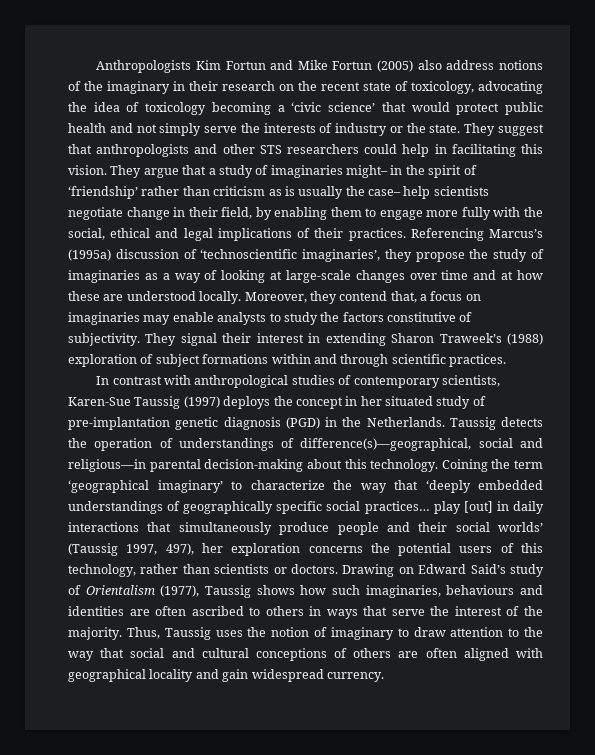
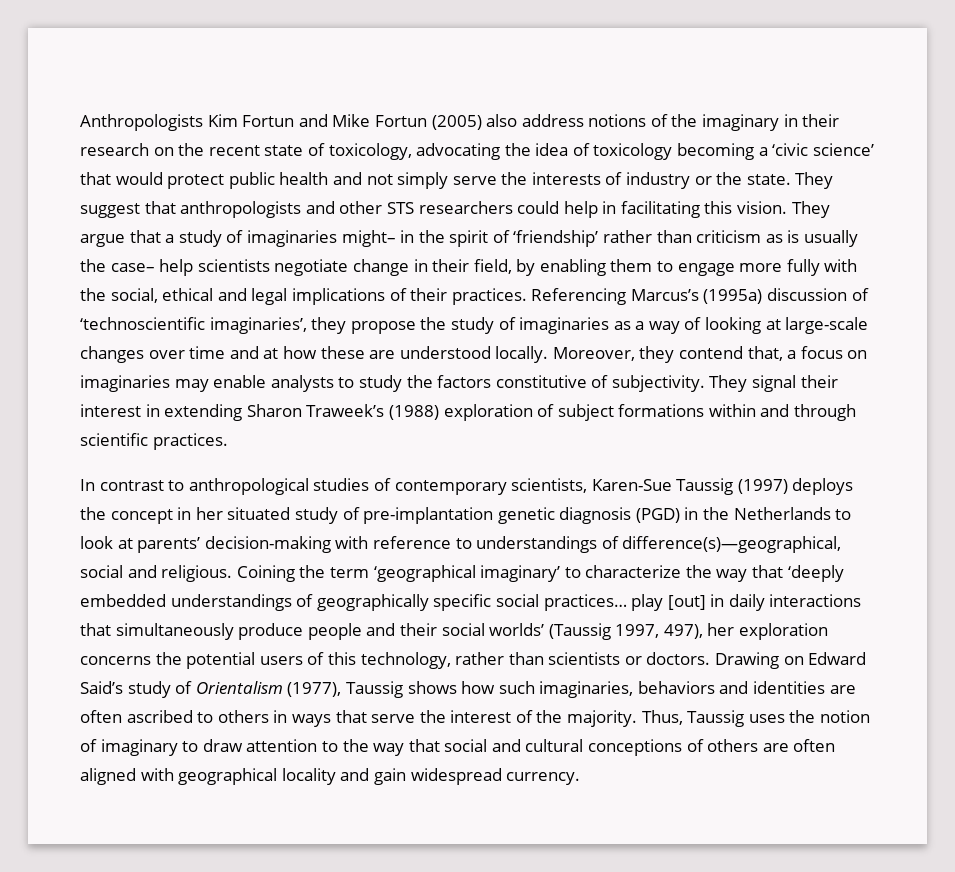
[164,375,192,385] with -> [168,480,185,491] to
[366,417,543,430] [68,438,173,451] Netherlands. Taussig detects the operation of -> [733,507,852,520] [80,536,472,553] Netherlands to look at parents’ decision-making with reference to
[68,459,439,472] religious—in parental decision-making about this technology. -> [161,565,233,582] religious.
[446,585,515,595] behaviours -> [637,681,715,694] behaviors

